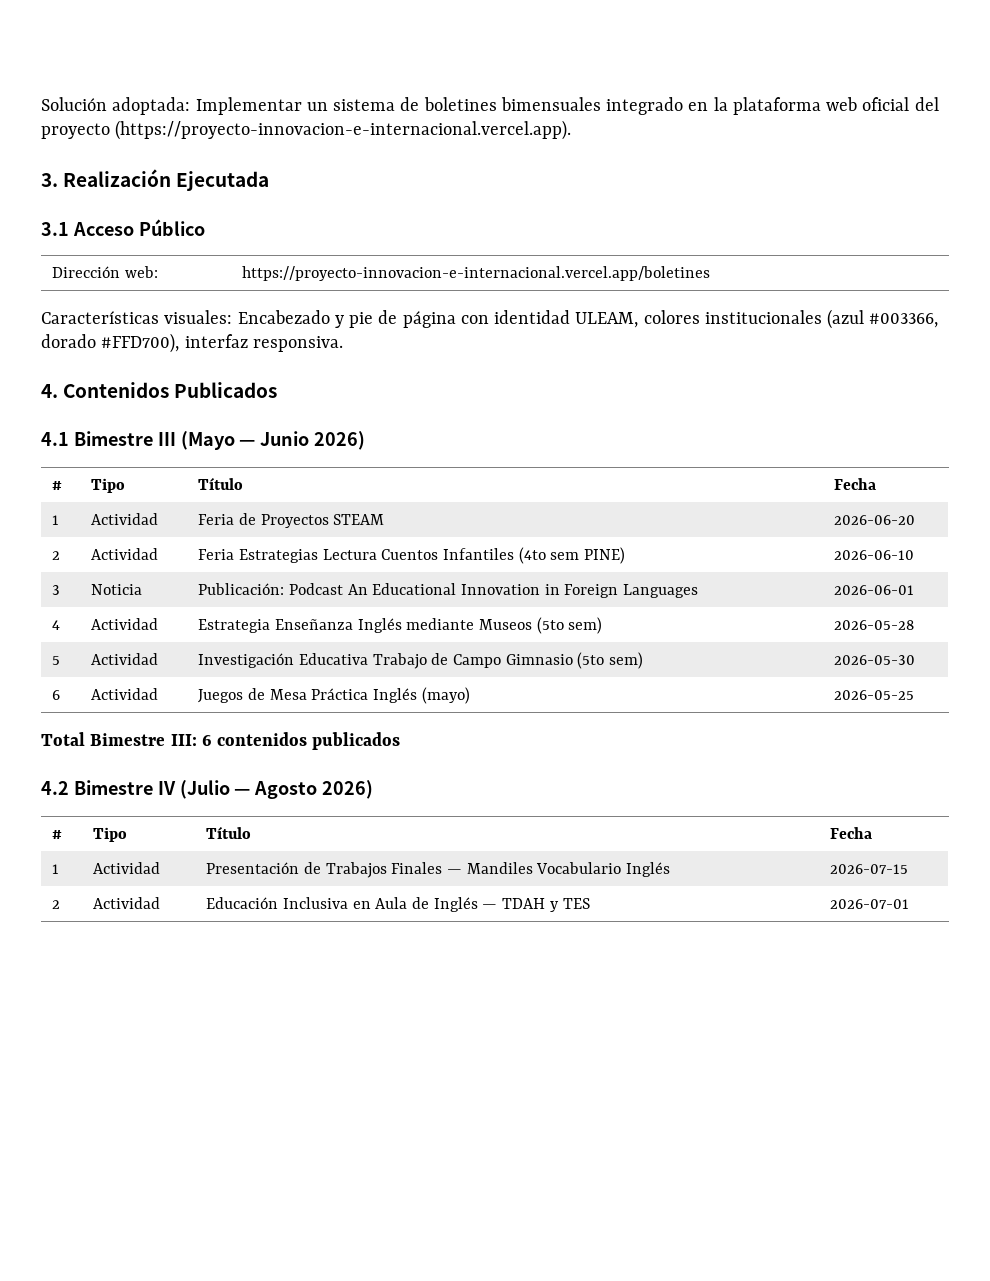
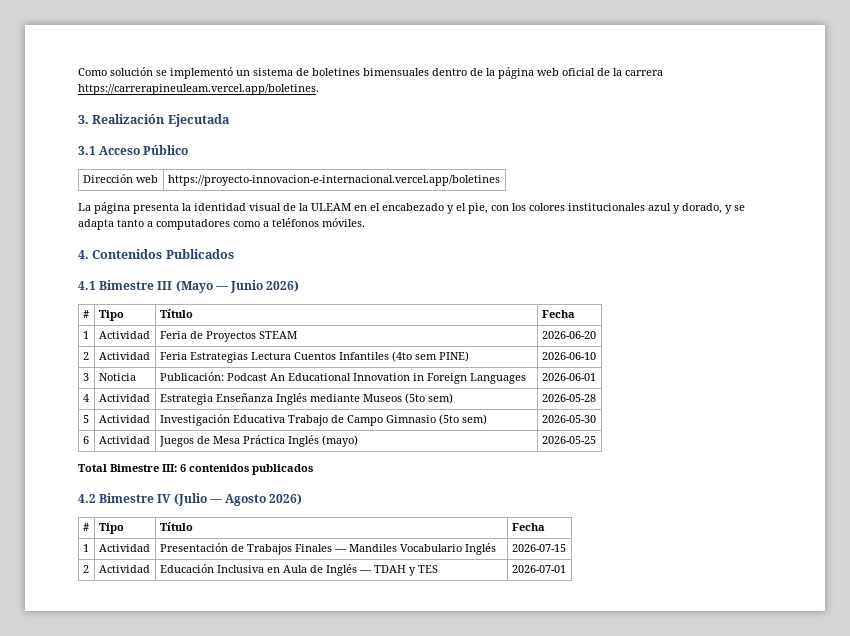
[41,97,302,115] Solución adoptada: Implementar -> [78,67,233,79] Como solución se implementó
[606,97,939,115] [41,120,572,140] integrado en la plataforma web oficial del proyecto (https://proyecto-innovacion-e-internacional.vercel.app). -> [432,67,663,79] [78,84,319,95] dentro de la página web oficial de la carrera https://carrerapineuleam.vercel.app/boletines.
[124,266,158,278] web: -> [135,175,158,183] web
[41,309,939,329] [41,333,343,353] Características visuales: Encabezado y pie de página con identidad ULEAM, colores institucionales (azul #003366, dorado #FFD700), interfaz responsiva. -> [78,202,745,214] [78,218,365,230] La página presenta la identidad visual de la ULEAM en el encabezado y el pie, con los colores institucionales azul y dorado, y se adapta tanto a computadores como a teléfonos móviles.

